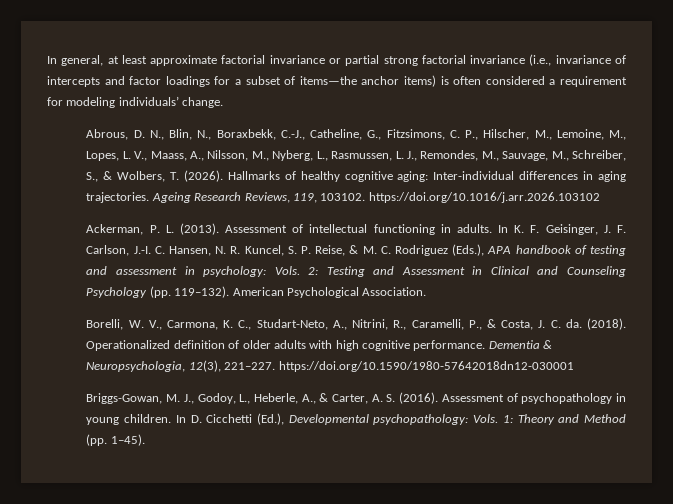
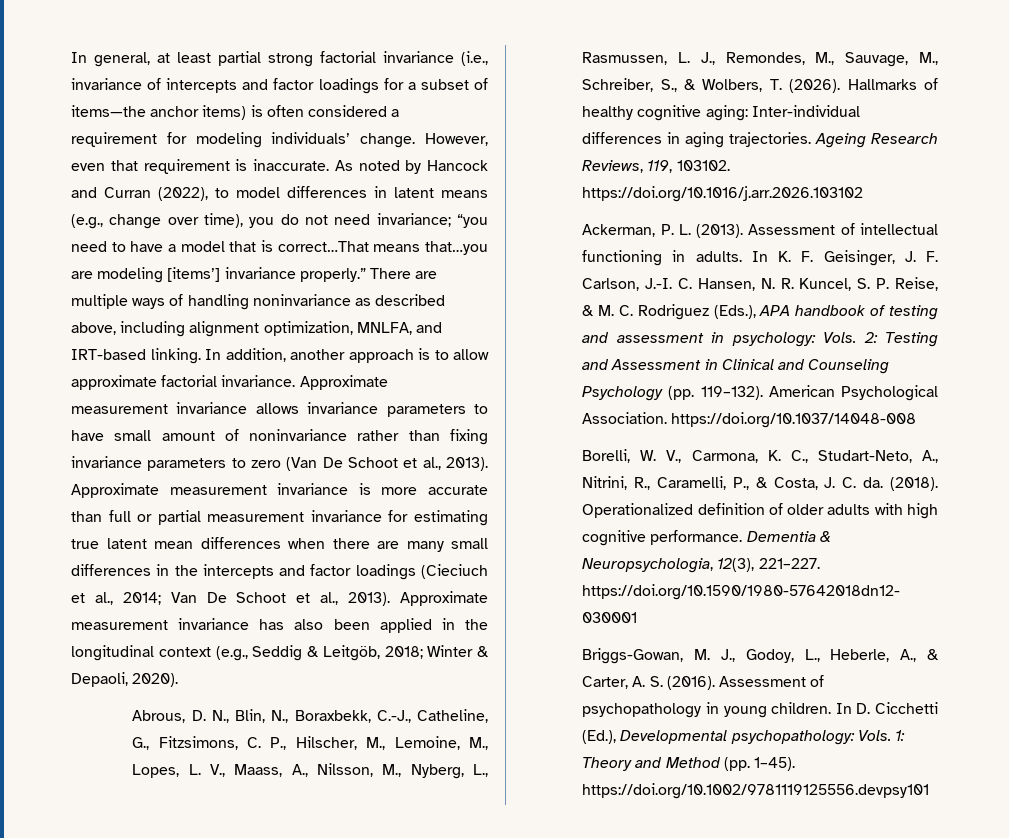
[150,55,341,66] approximate factorial invariance or -> (211, 57) none
(224, 102) none -> [425,133,488,146] [71,159,488,174] [71,186,488,201] [71,213,488,229] [71,240,488,255] [71,267,438,283] [71,294,446,310] [71,321,442,337] [71,348,489,364] [71,375,388,390] [71,402,488,417] [71,429,488,445] [71,456,488,471] [71,483,489,498] [71,510,488,526] [71,537,488,552] [71,564,488,580] [71,591,488,606] [71,618,489,633] [71,645,489,661] [71,672,179,687] However, even that requirement is inaccurate. As noted by Hancock and Curran (2022), to model differences in latent means (e.g., change over time), you do not need invariance; “you need to have a model that is correct…That means that…you are modeling [items’] invariance properly.” There are multiple ways of handling noninvariance as described above, including alignment optimization, MNLFA, and IRT-based linking. In addition, another approach is to allow approximate factorial invariance. Approximate measurement invariance allows invariance parameters to have small amount of noninvariance rather than fixing invariance parameters to zero (Van De Schoot et al., 2013). Approximate measurement invariance is more accurate than full or partial measurement invariance for estimating true latent mean differences when there are many small differences in the intercepts and factor loadings (Cieciuch et al., 2014; Van De Schoot et al., 2013). Approximate measurement invariance has also been applied in the longitudinal context (e.g., Seddig & Leitgöb, 2018; Winter & Depaoli, 2020).
(427, 291) none -> [671,412,917,428] https://doi.org/10.1037/14048-008
(145, 440) none -> [582,783,930,799] https://doi.org/10.1002/9781119125556.devpsy101

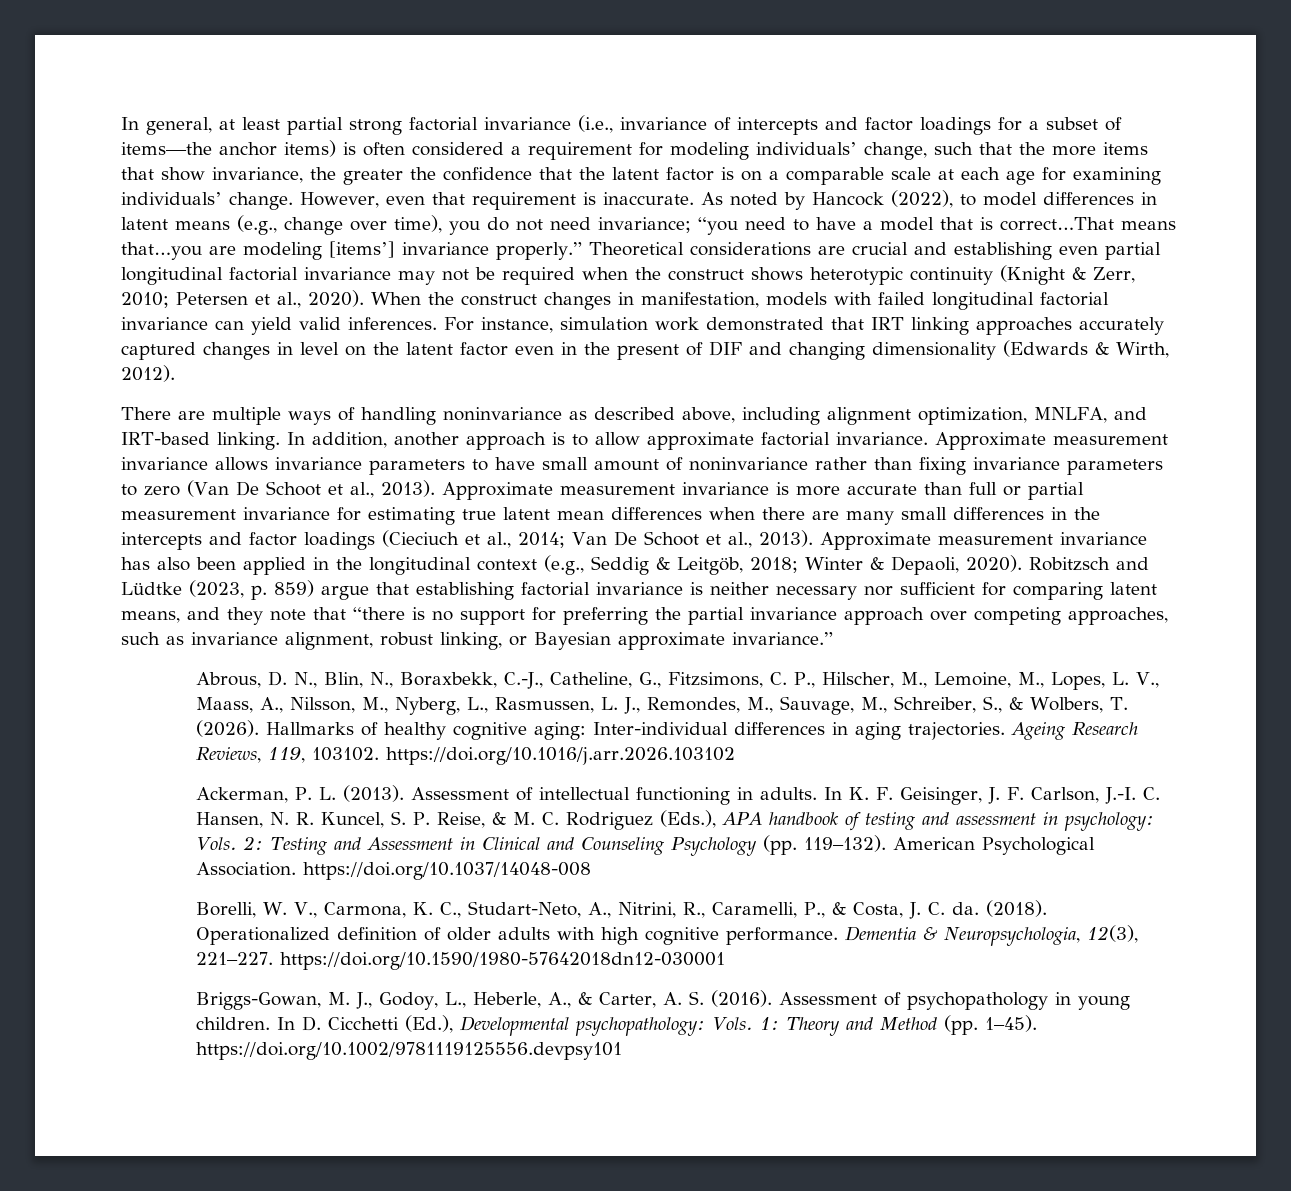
(351, 138) none -> [864,142,1148,160] [121,167,1161,185] [121,192,222,205] change, such that the more items that show invariance, the greater the confidence that the latent factor is on a comparable scale at each age for examining individuals’
[71,187,151,198] and Curran -> (884, 199) none
(366, 275) none -> [588,242,1161,260] [121,265,1135,285] [121,290,1109,310] [121,317,1164,335] [121,340,1169,360] [121,365,175,382] Theoretical considerations are crucial and establishing even partial longitudinal factorial invariance may not be required when the construct shows heterotypic continuity (Knight & Zerr, 2010; Petersen et al., 2020). When the construct changes in manifestation, models with failed longitudinal factorial invariance can yield valid inferences. For instance, simulation work demonstrated that IRT linking approaches accurately captured changes in level on the latent factor even in the present of DIF and changing dimensionality (Edwards & Wirth, 2012). //
(179, 680) none -> [1029,557,1149,571] [121,580,1157,600] [121,607,1168,625] [121,632,833,650] Robitzsch and Lüdtke (2023, p. 859) argue that establishing factorial invariance is neither necessary nor sufficient for comparing latent means, and they note that “there is no support for preferring the partial invariance approach over competing approaches, such as invariance alignment, robust linking, or Bayesian approximate invariance.”

